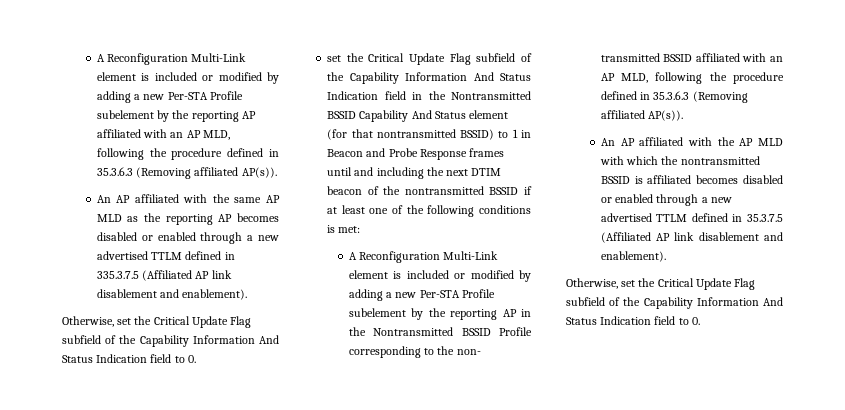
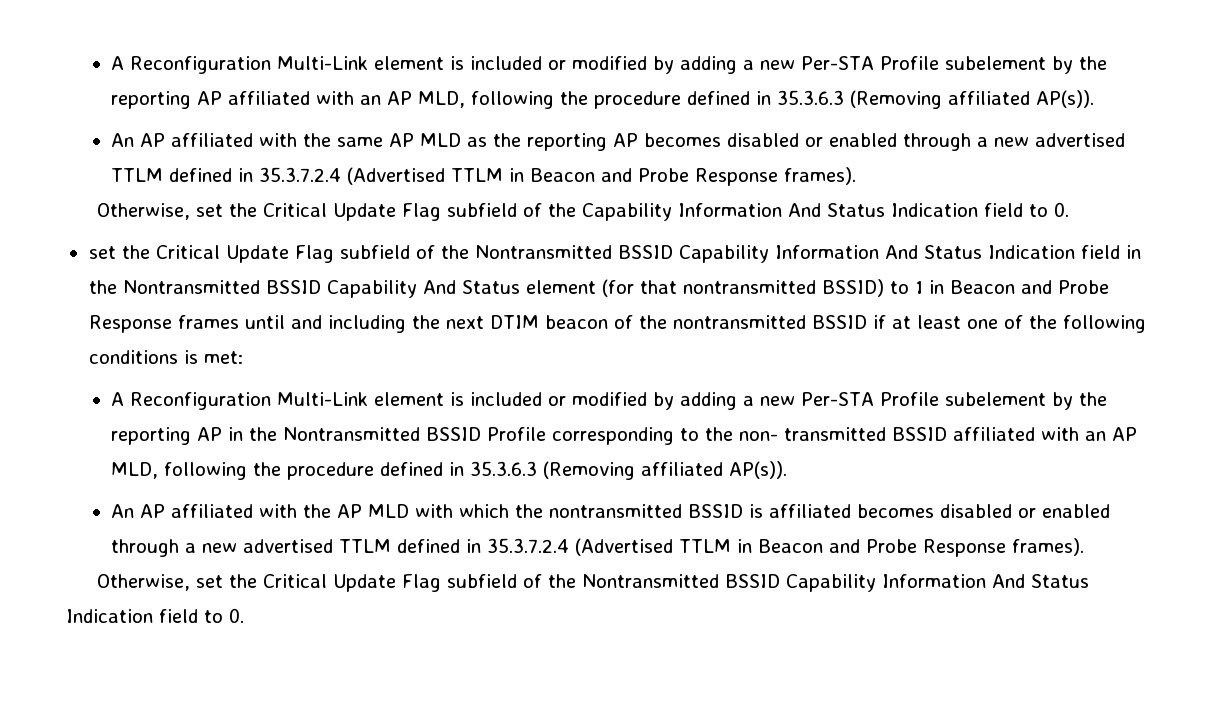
[96,270,232,281] [96,289,248,300] 335.3.7.5 (Affiliated AP link disablement and enablement). -> [259,167,857,186] 35.3.7.2.4 (Advertised TTLM in Beacon and Probe Response frames).
(345, 76) none -> [474,245,673,259] Nontransmitted BSSID
[747,214,783,222] [600,232,783,243] [600,251,666,262] [566,278,756,290] [566,297,641,306] 35.3.7.5 (Affiliated AP link disablement and enablement). // Otherwise, set the Critical Update Flag subfield of the -> [487,538,1085,557] [96,574,780,592] 35.3.7.2.4 (Advertised TTLM in Beacon and Probe Response frames). // Otherwise, set the Critical Update Flag subfield of the Nontransmitted BSSID

